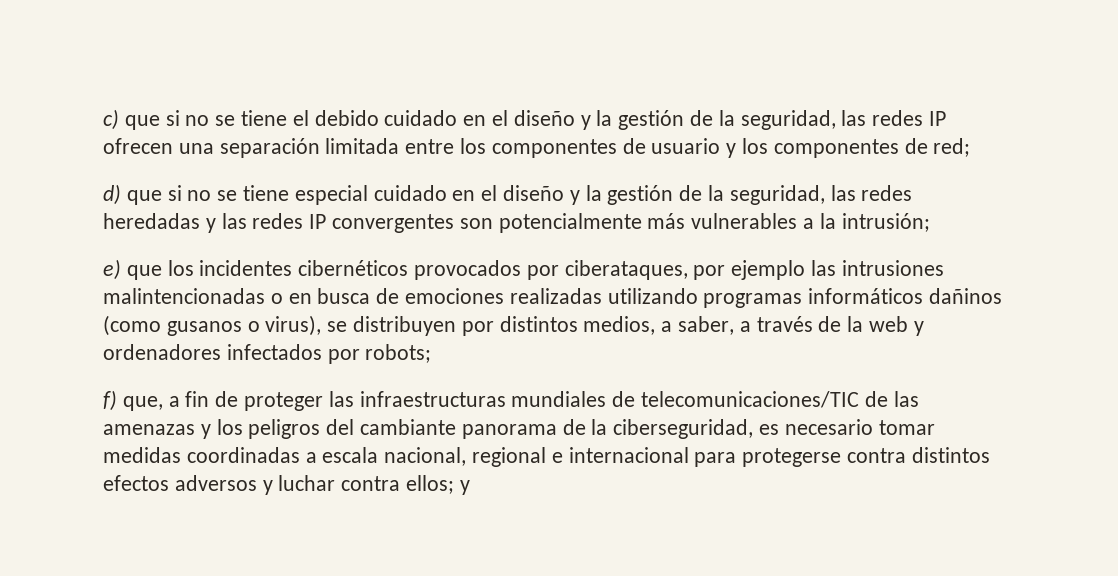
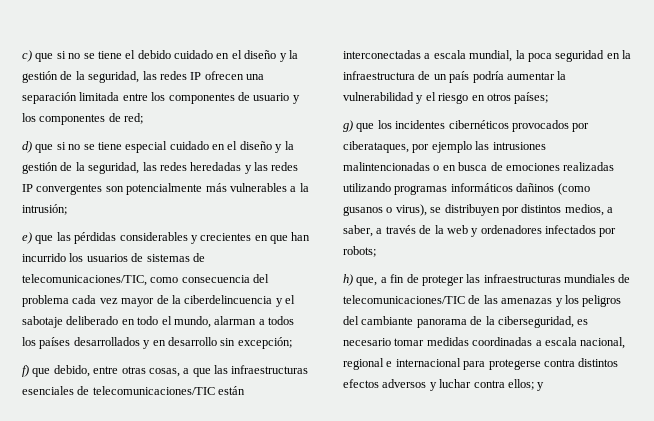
(162, 272) none -> [56,232,311,244] [22,253,205,262] [22,274,270,286] [22,295,295,307] [22,316,294,328] [22,337,292,349] [22,365,309,377] [22,386,246,395] [343,50,631,62] [343,71,567,83] [343,92,549,104] [343,120,375,132] las pérdidas considerables y crecientes en que han incurrido los usuarios de sistemas de telecomunicaciones/TIC, como consecuencia del problema cada vez mayor de la ciberdelincuencia y el sabotaje deliberado en todo el mundo, alarman a todos los países desarrollados y en desarrollo sin excepción; // f) que debido, entre otras cosas, a que las infraestructuras esenciales de telecomunicaciones/TIC están interconectadas a escala mundial, la poca seguridad en la infraestructura de un país podría aumentar la vulnerabilidad y el riesgo en otros países; // g) que
[103,390,117,411] f) -> [343,274,353,286] h)

